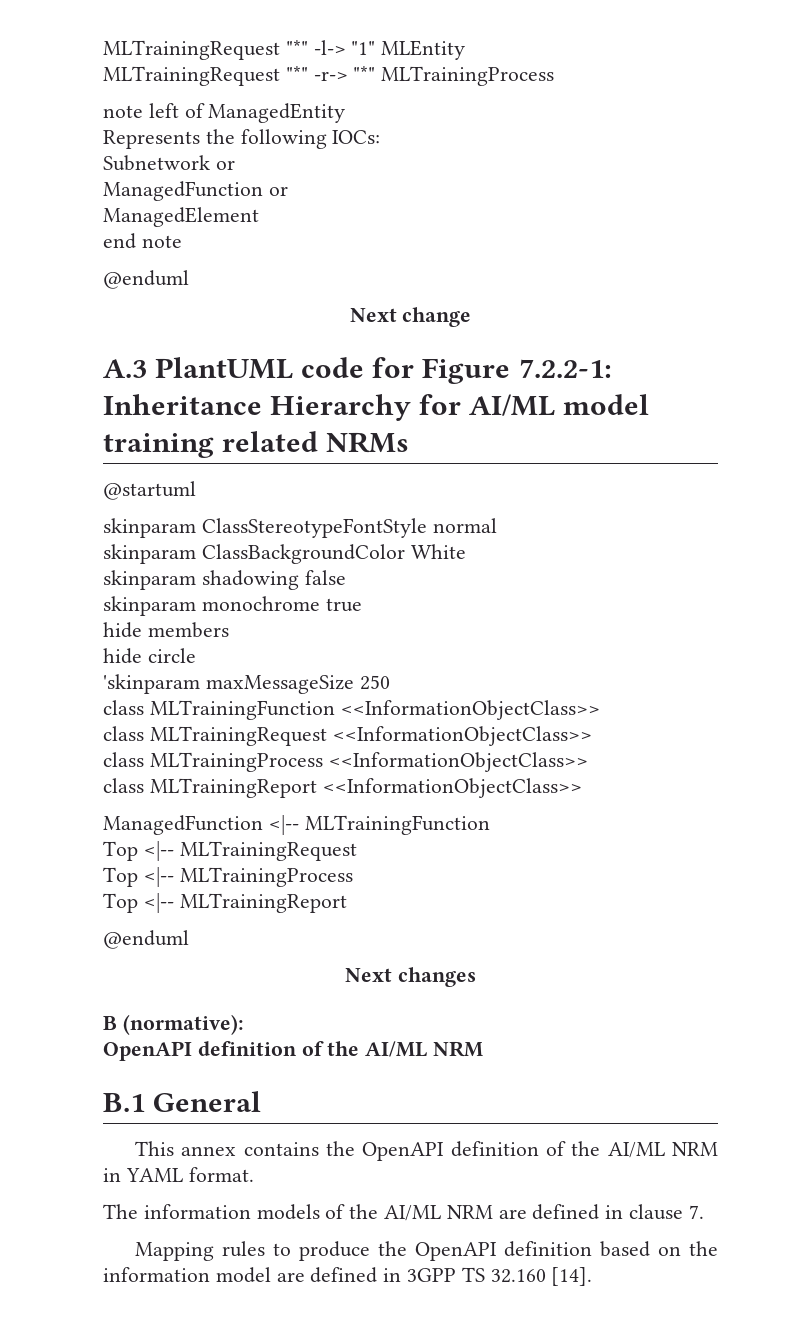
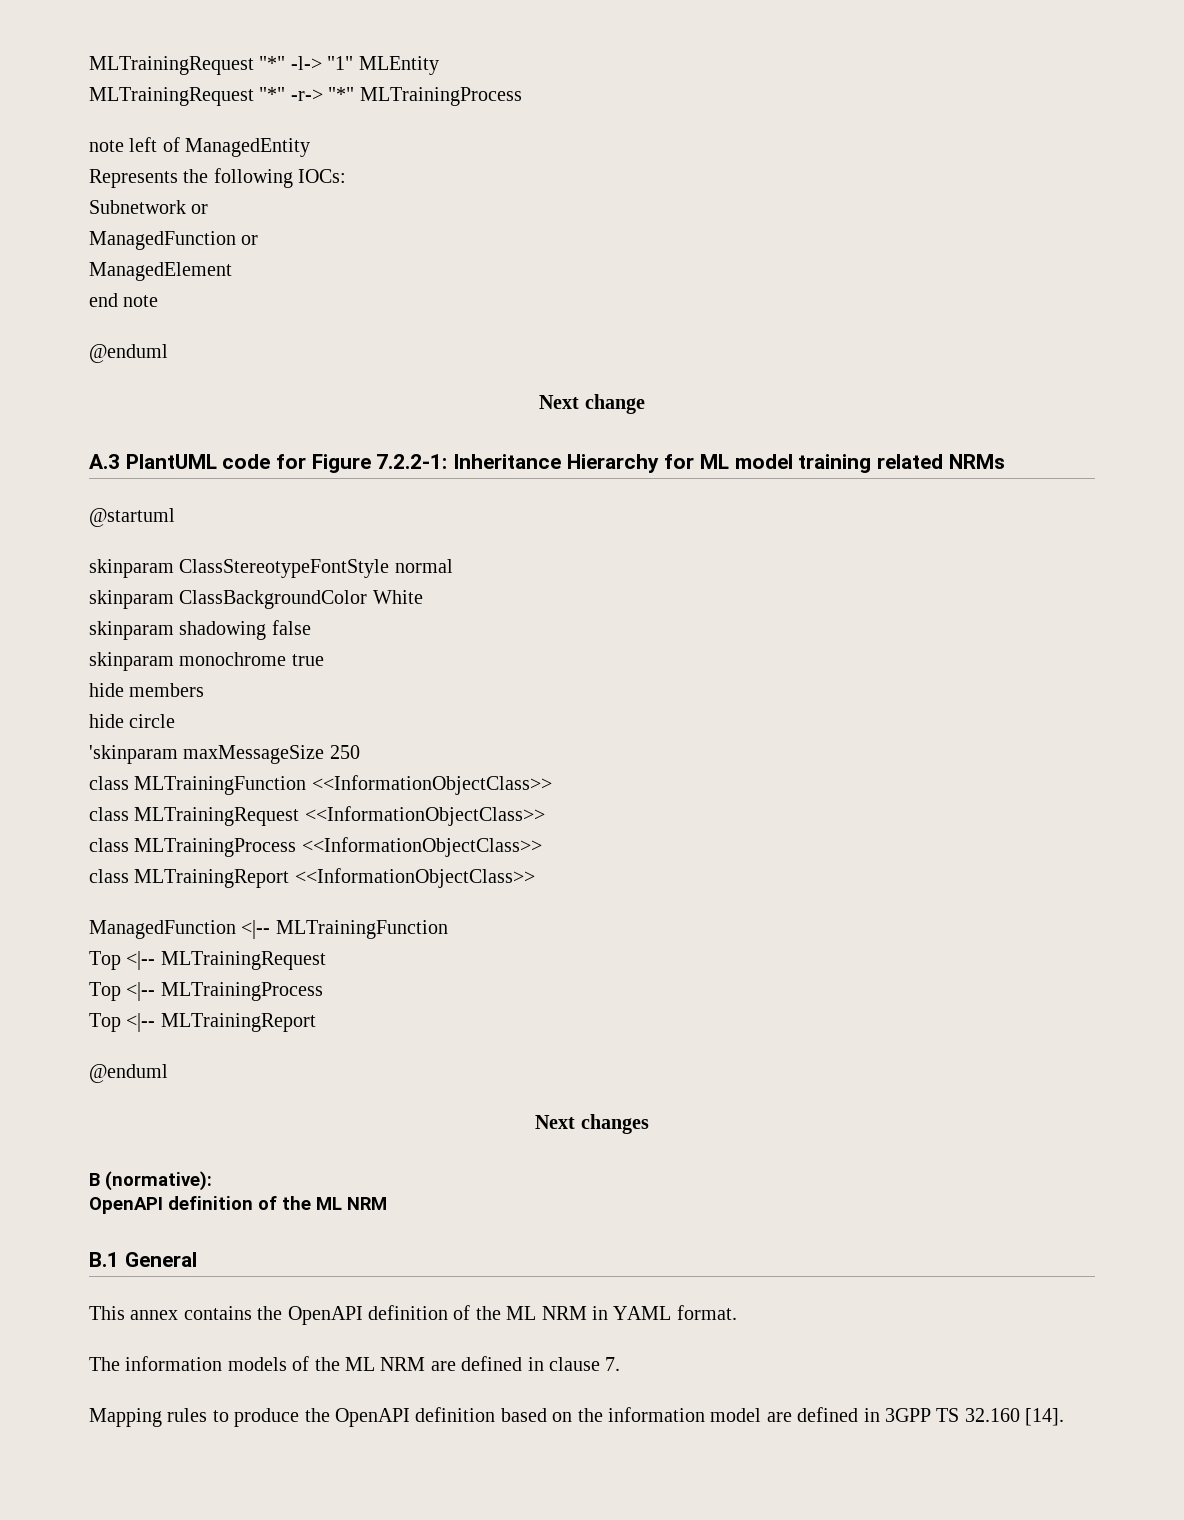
[469,394,556,416] AI/ML -> [700,454,730,469] ML
[365,1041,428,1057] AI/ML -> [316,1197,342,1210] ML
[607,1142,665,1158] AI/ML -> [506,1306,537,1320] ML
[384,1205,442,1221] AI/ML -> [345,1357,375,1371] ML

